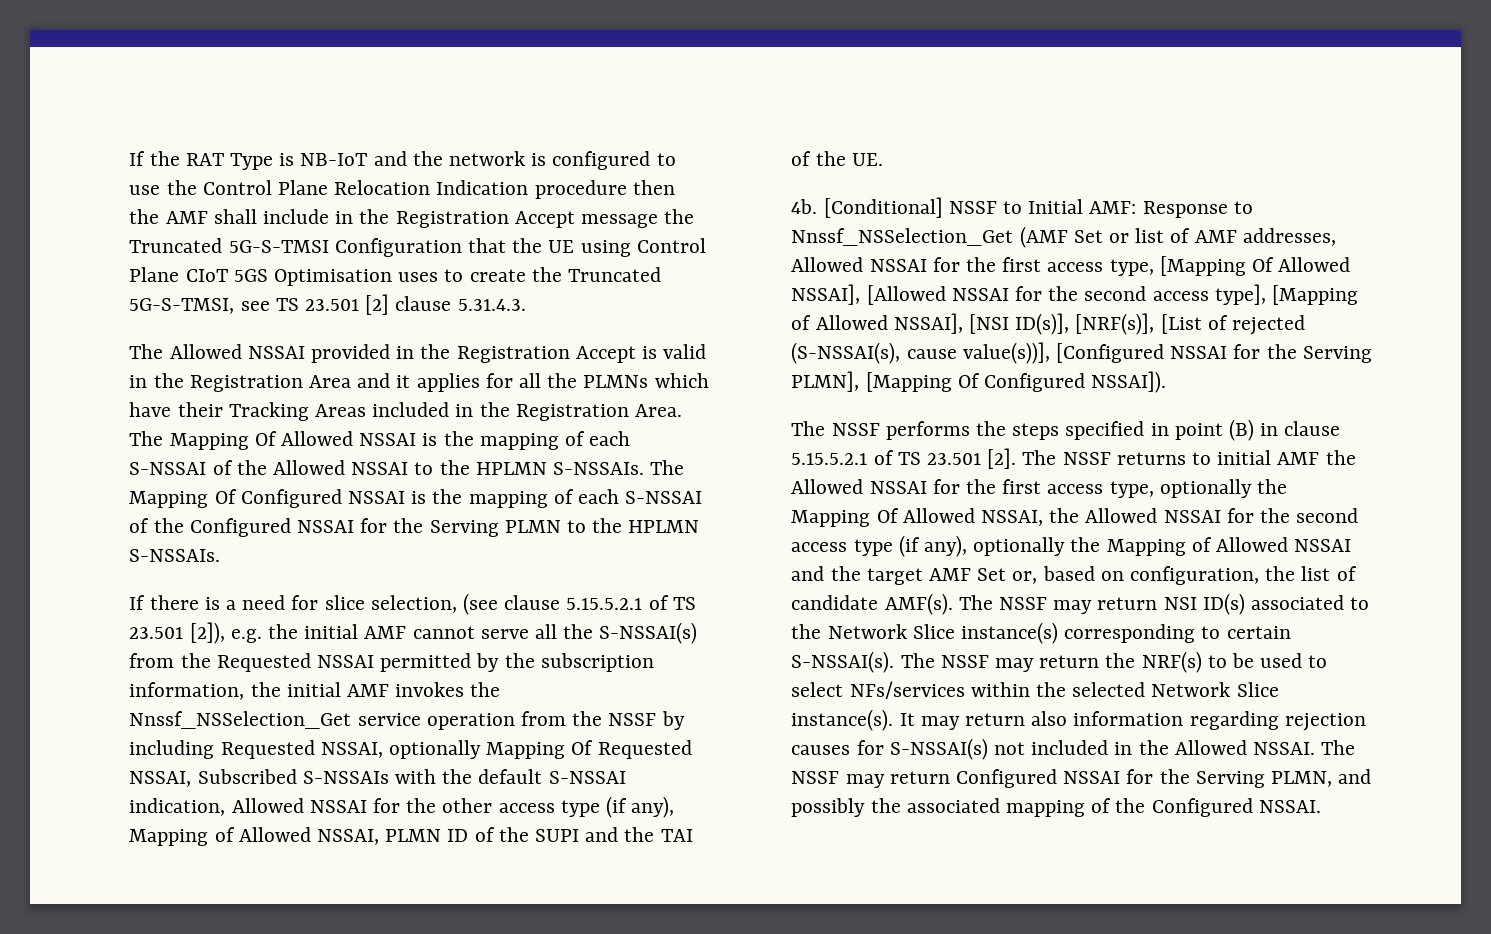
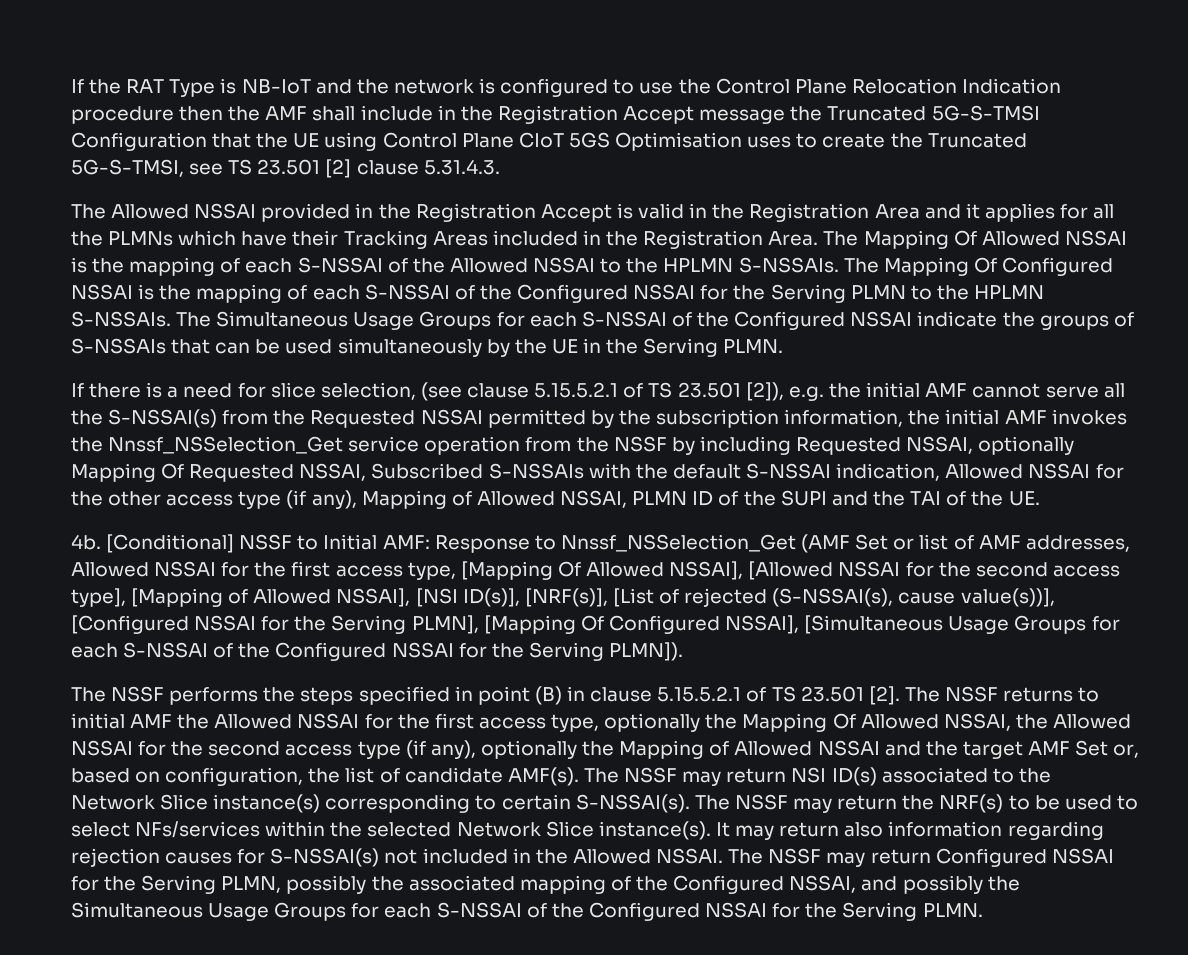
(221, 555) none -> [176,311,1134,330] [70,338,784,357] The Simultaneous Usage Groups for each S-NSSAI of the Configured NSSAI indicate the groups of S-NSSAIs that can be used simultaneously by the UE in the Serving PLMN.
[1091,371,1167,393] NSSAI]). -> [725,615,1120,634] [70,642,684,661] NSSAI], [Simultaneous Usage Groups for each S-NSSAI of the Configured NSSAI for the Serving PLMN]).
[1338,769,1372,784] and -> (282, 884) none
[1258,800,1321,813] NSSAI. -> [789,875,1020,894] [70,902,983,921] NSSAI, and possibly the Simultaneous Usage Groups for each S-NSSAI of the Configured NSSAI for the Serving PLMN.

